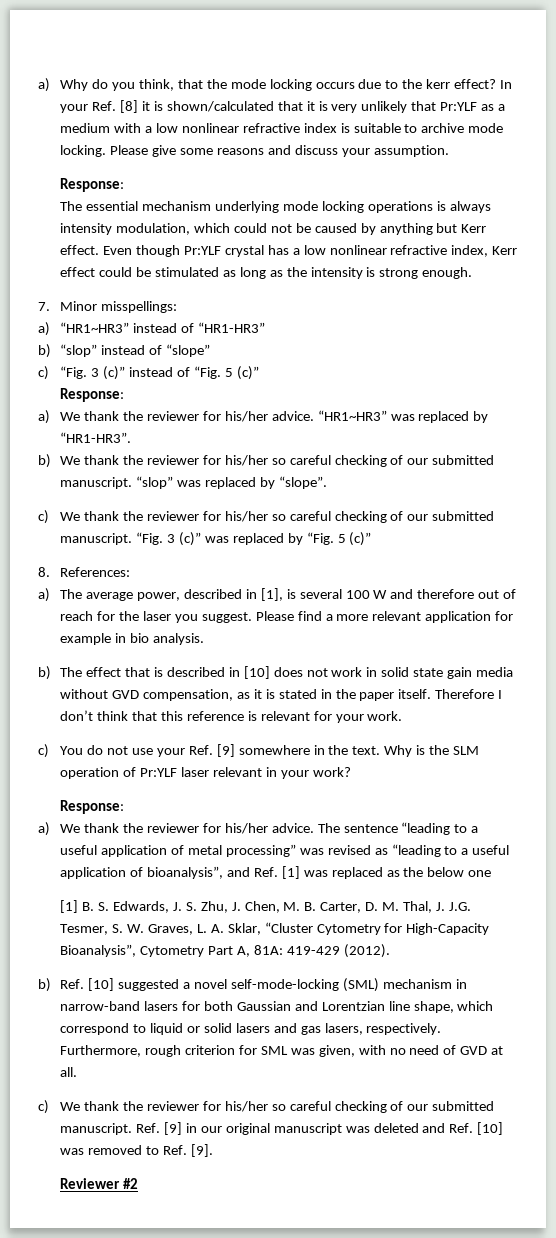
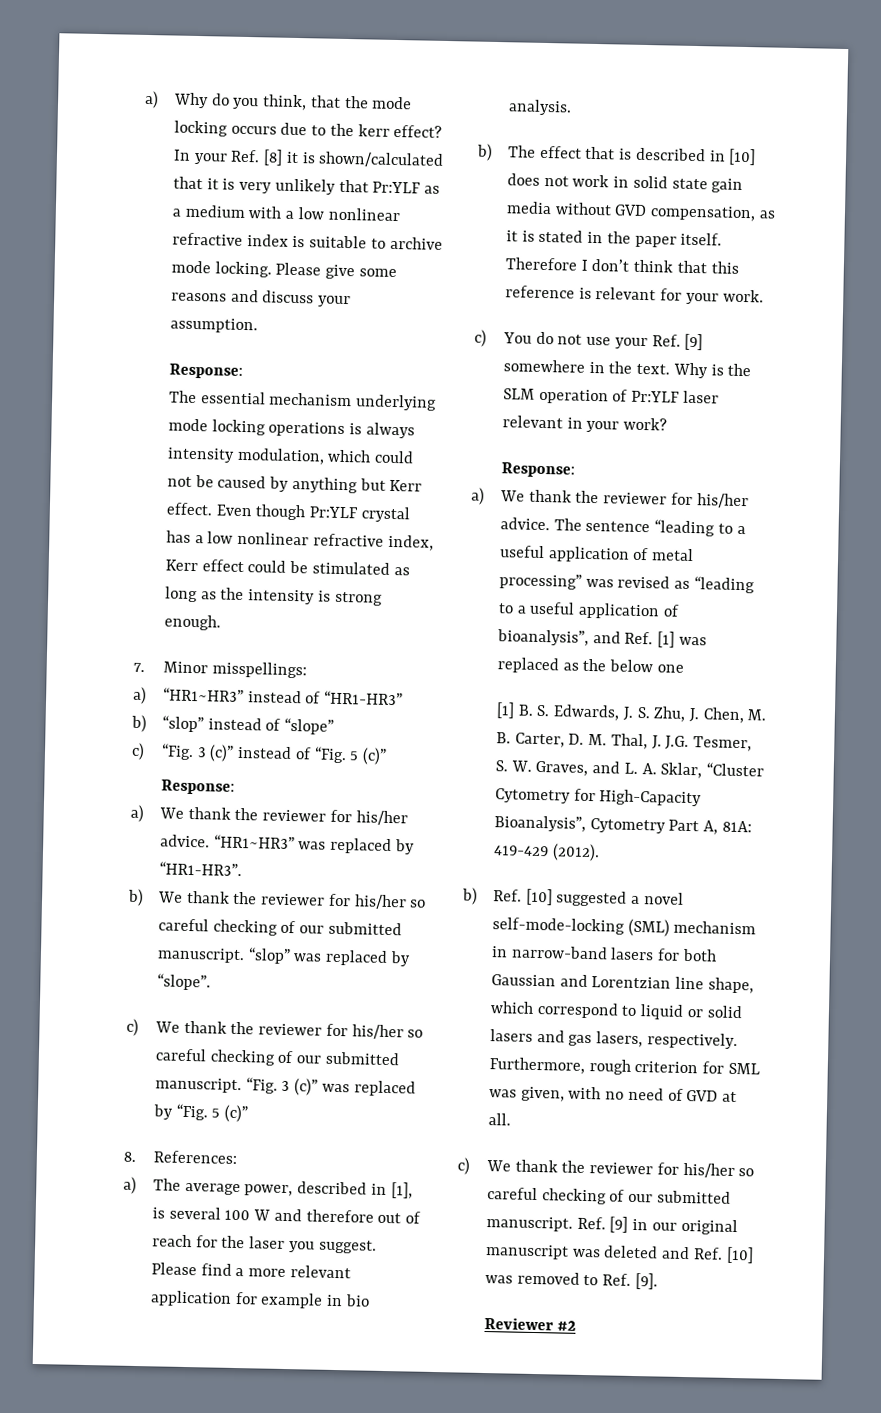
(193, 929) none -> [592,761,621,774] and

